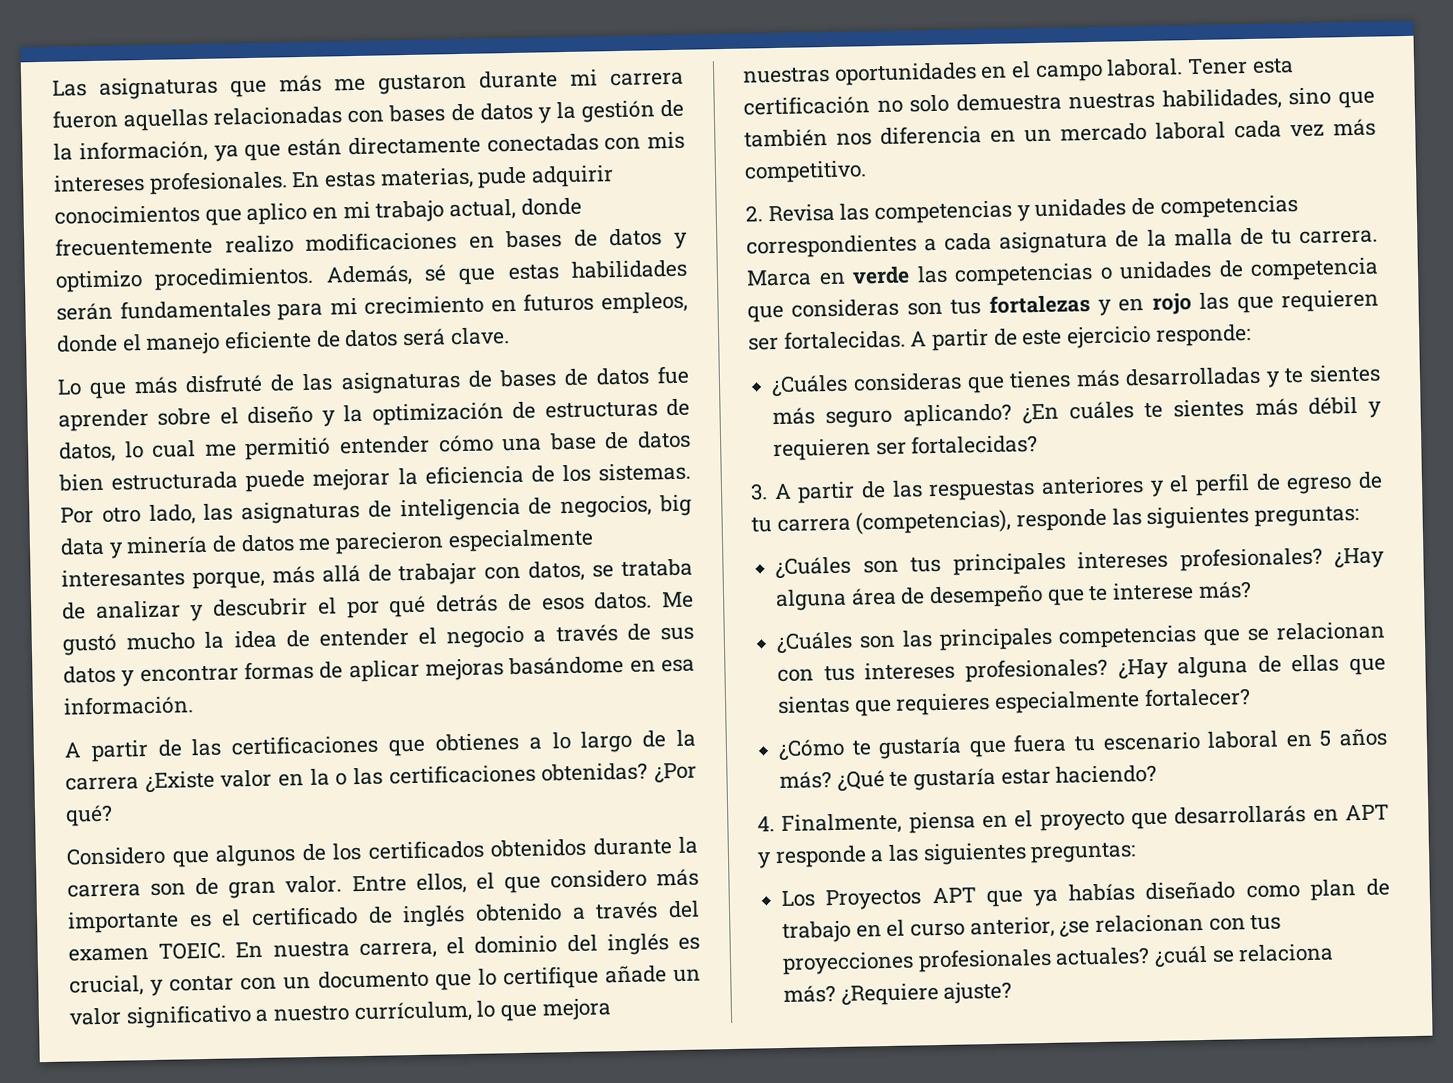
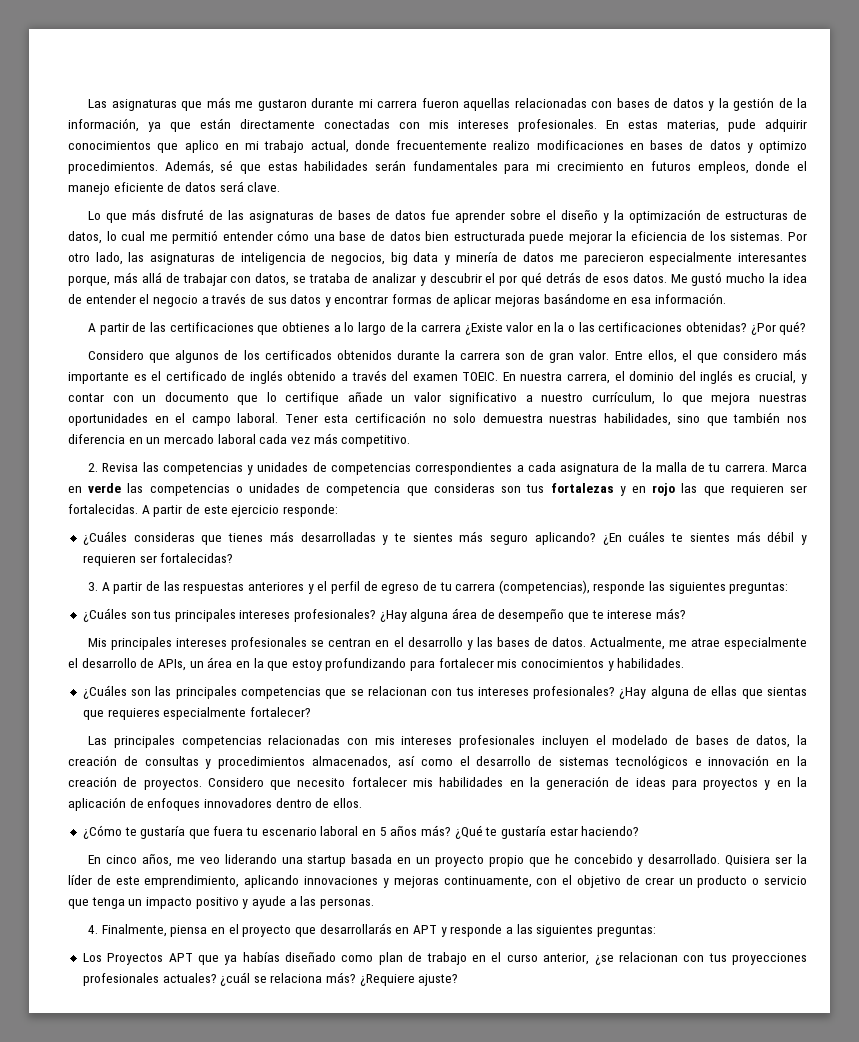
(1252, 590) none -> [88,637,807,650] [68,657,685,671] // Mis principales intereses profesionales se centran en el desarrollo y las bases de datos. Actualmente, me atrae especialmente el desarrollo de APIs, un área en la que estoy profundizando para fortalecer mis conocimientos y habilidades.
(1251, 697) none -> [88,735,808,748] [68,755,807,769] [68,776,808,790] [68,797,362,811] // Las principales competencias relacionadas con mis intereses profesionales incluyen el modelado de bases de datos, la creación de consultas y procedimientos almacenados, así como el desarrollo de sistemas tecnológicos e innovación en la creación de proyectos. Considero que necesito fortalecer mis habilidades en la generación de ideas para proyectos y en la aplicación de enfoques innovadores dentro de ellos.
(1158, 774) none -> [88,853,807,867] [68,875,808,888] [68,896,374,909] // En cinco años, me veo liderando una startup basada en un proyecto propio que he concebido y desarrollado. Quisiera ser la líder de este emprendimiento, aplicando innovaciones y mejoras continuamente, con el objetivo de crear un producto o servicio que tenga un impacto positivo y ayude a las personas.

